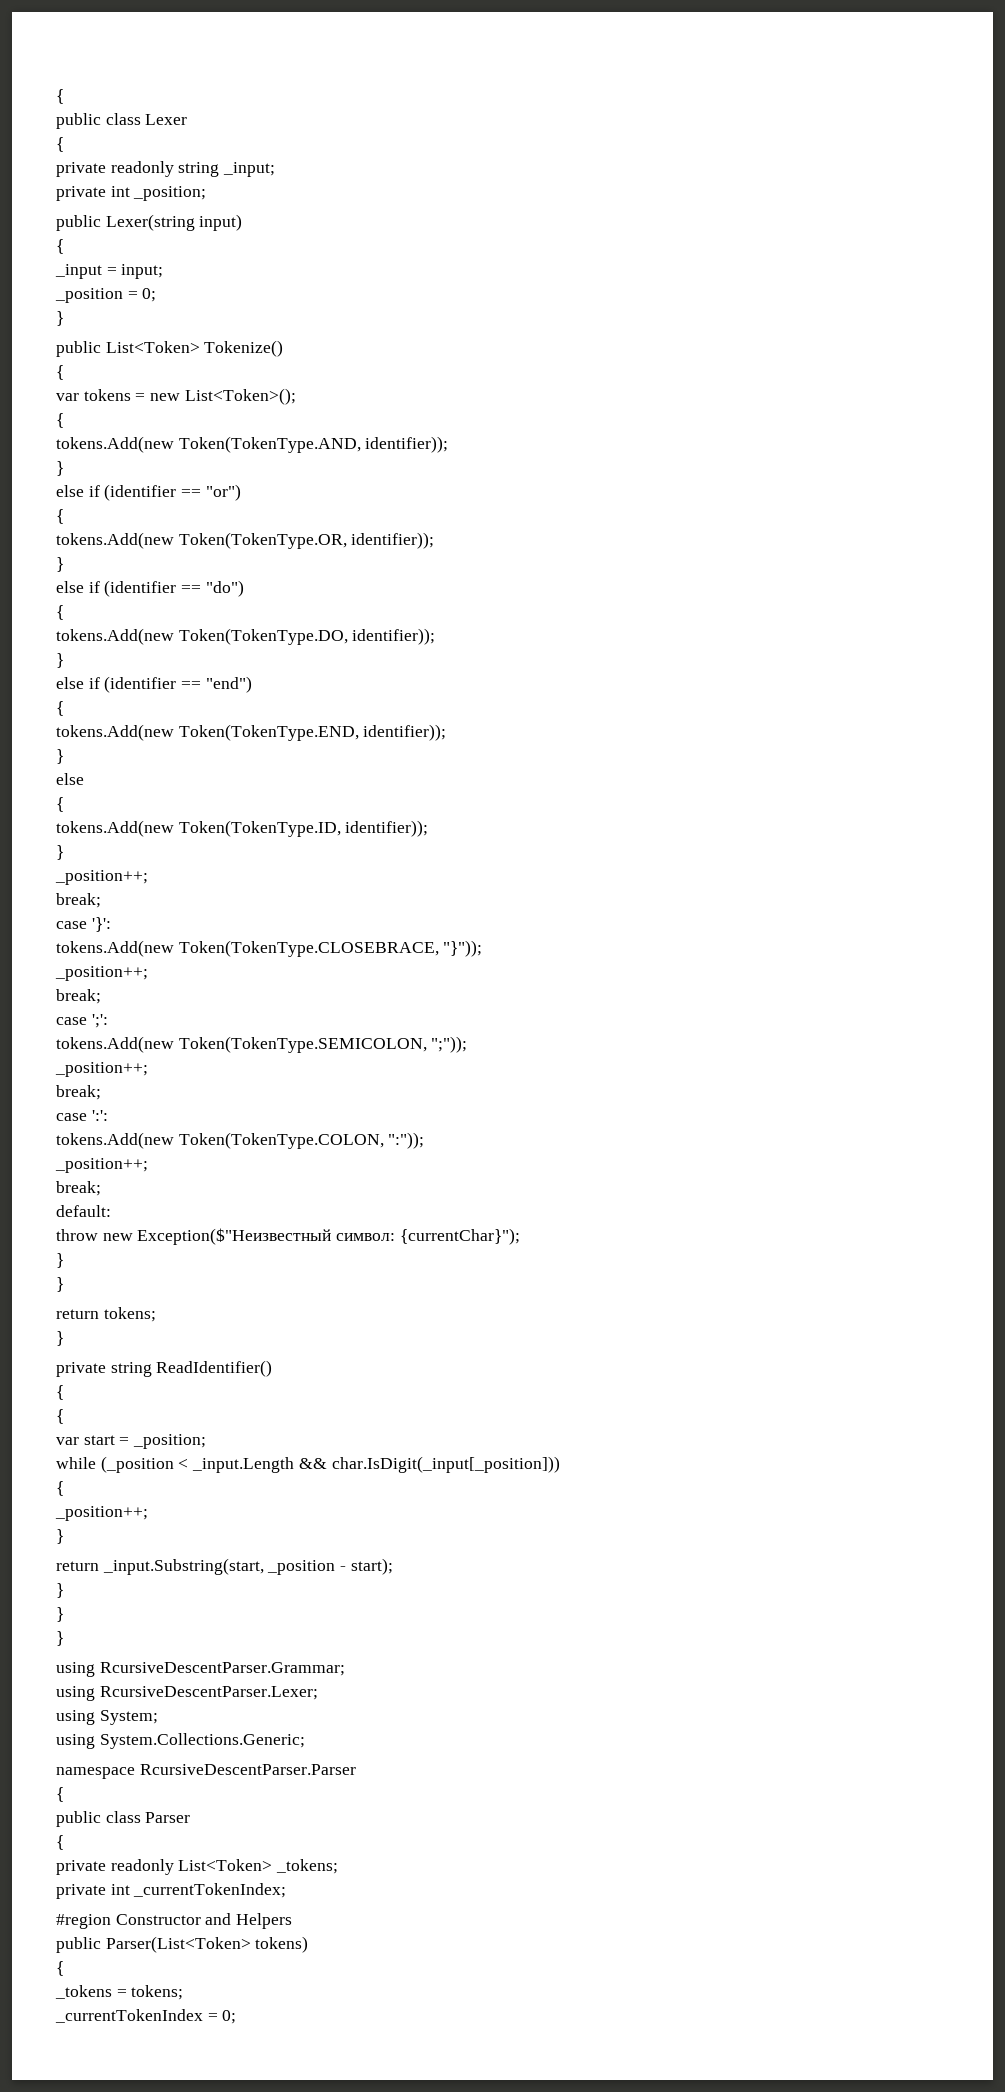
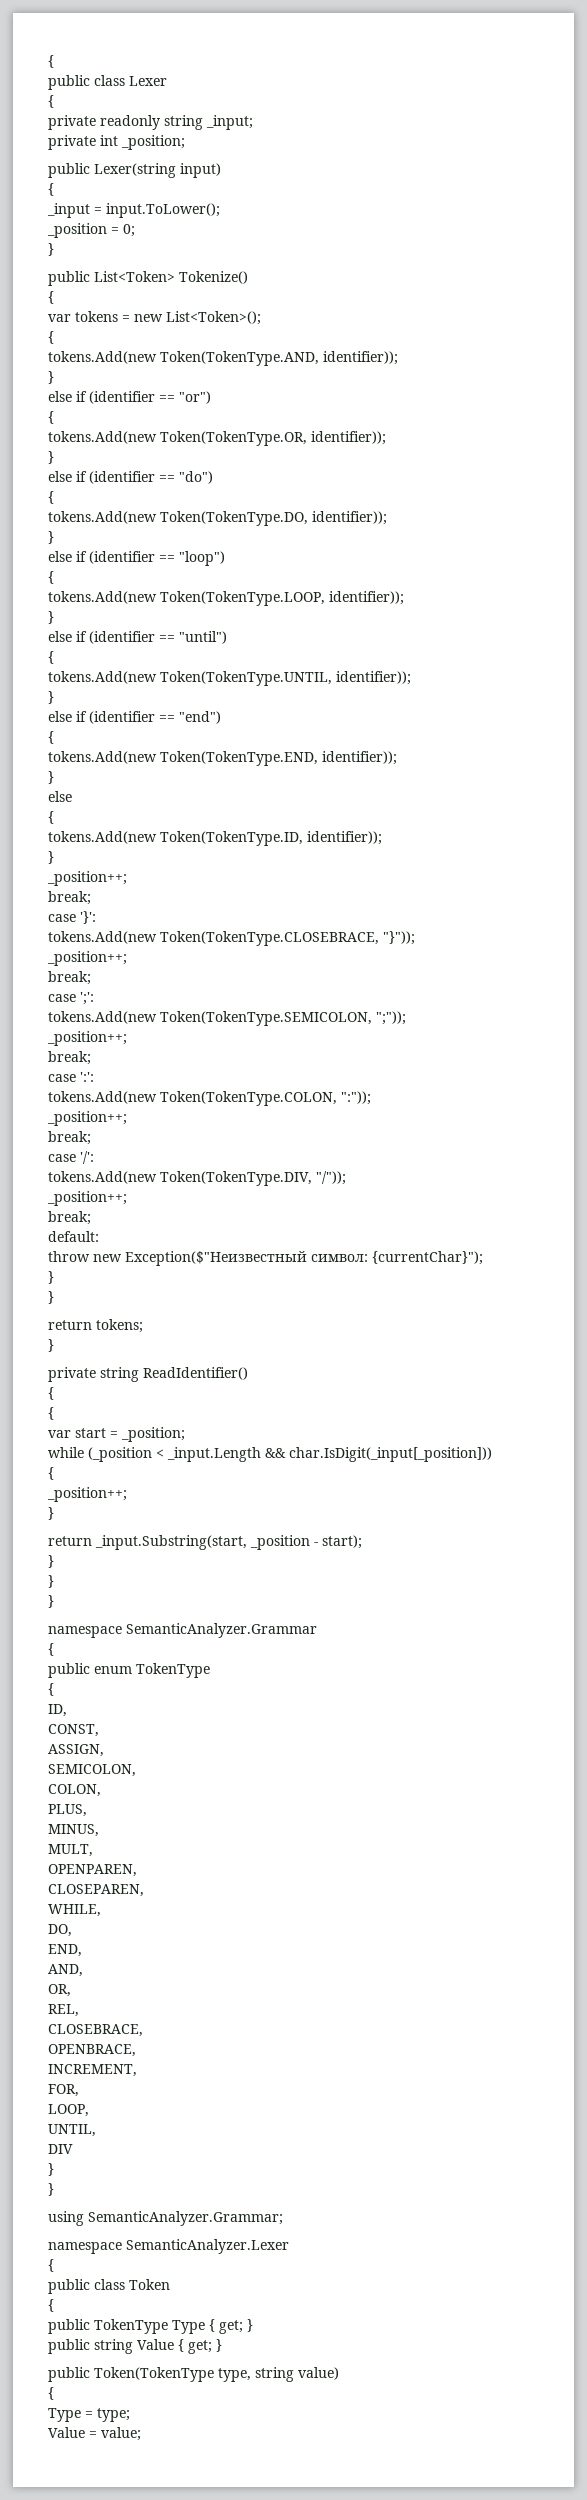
[121,264,164,279] input; -> [106,203,220,218] input.ToLower();
(64, 660) none -> [48,551,225,566] [48,571,54,584] [48,591,404,606] [48,611,54,624] [48,631,227,644] [48,651,54,664] [48,671,411,686] [48,691,54,704] // else if (identifier == "loop") // { // tokens.Add(new Token(TokenType.LOOP, identifier)); // } // else if (identifier == "until") // { // tokens.Add(new Token(TokenType.UNTIL, identifier)); // }
(101, 1188) none -> [48,1151,94,1164] [48,1171,346,1186] [47,1191,127,1206] [48,1211,91,1225] // case '/': // tokens.Add(new Token(TokenType.DIV, "/")); // _position++; // break;
[56,1662,345,1677] [56,1686,318,1701] [56,1710,158,1725] [56,1733,305,1749] [56,1764,356,1779] [56,1787,64,1802] [56,1811,191,1827] [56,1835,64,1850] [56,1859,339,1875] [56,1883,287,1899] [56,1913,293,1929] [56,1936,309,1953] [56,1961,64,1976] [55,1985,184,2000] [55,2009,237,2024] using RcursiveDescentParser.Grammar; // using RcursiveDescentParser.Lexer; // using System; // using System.Collections.Generic; // namespace RcursiveDescentParser.Parser // { // public class Parser // { // private readonly List<Token> _tokens; // private int _currentTokenIndex; // #region Constructor and Helpers // public Parser(List<Token> tokens) // { // _tokens = tokens; // _currentTokenIndex = 0; -> [48,1623,317,1638] [48,1643,54,1656] [48,1663,210,1678] [48,1683,54,1696] [48,1704,67,1717] [48,1724,99,1737] [48,1744,104,1757] [48,1764,136,1777] [48,1784,101,1797] [48,1804,87,1817] [48,1824,99,1837] [48,1844,93,1857] [48,1864,137,1877] [48,1884,144,1897] [48,1904,101,1917] [48,1924,72,1937] [48,1944,82,1957] [48,1964,83,1977] [48,1984,71,1997] [48,2004,79,2017] [48,2024,143,2037] [48,2044,136,2057] [48,2064,137,2077] [48,2084,79,2097] [48,2104,89,2117] [48,2124,96,2137] [48,2144,73,2154] [48,2163,54,2176] [48,2183,54,2196] [48,2211,283,2226] [48,2239,289,2254] [48,2259,54,2272] [48,2279,170,2294] [48,2299,54,2312] [48,2319,253,2334] [48,2339,222,2354] [48,2367,339,2382] [48,2387,54,2400] [48,2408,130,2422] [48,2427,141,2441] namespace SemanticAnalyzer.Grammar // { // public enum TokenType // { // ID, // CONST, // ASSIGN, // SEMICOLON, // COLON, // PLUS, // MINUS, // MULT, // OPENPAREN, // CLOSEPAREN, // WHILE, // DO, // END, // AND, // OR, // REL, // CLOSEBRACE, // OPENBRACE, // INCREMENT, // FOR, // LOOP, // UNTIL, // DIV // } // } // using SemanticAnalyzer.Grammar; // namespace SemanticAnalyzer.Lexer // { // public class Token // { // public TokenType Type { get; } // public string Value { get; } // public Token(TokenType type, string value) // { // Type = type; // Value = value;

